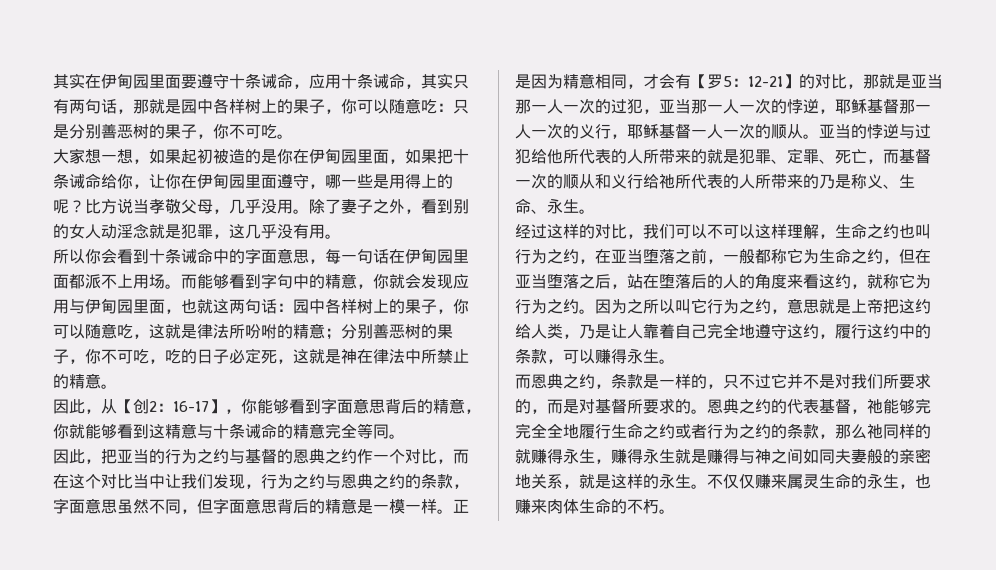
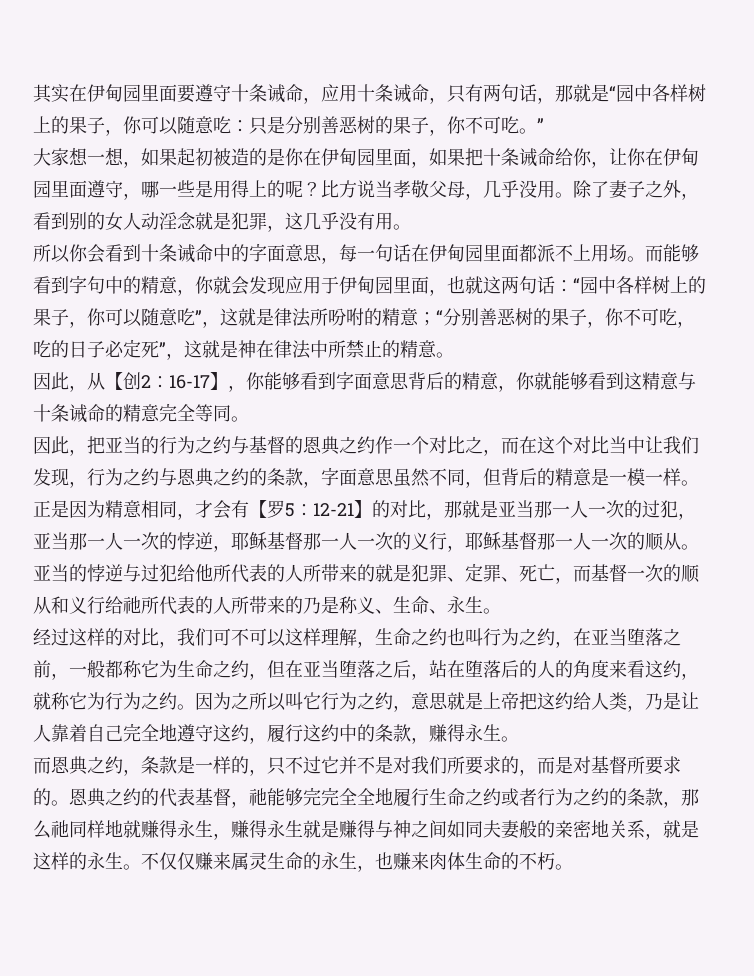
[421,73,453,89] 其实 -> (447, 100) none
(181, 106) none -> [609,86,616,100] “
(293, 136) none -> [537,118,544,132] ”
[69,299,85,314] 与 -> [321,276,339,294] 于
[293,298,469,314] [53,323,133,339] 园中各样树上的果子，你可以随意吃 -> [573,276,706,294] [33,308,202,328] “园中各样树上的果子，你可以随意吃”
(341, 334) none -> [436,310,443,324] “
(277, 357) none -> [159,342,166,356] ”
(437, 456) none -> [465,436,483,454] 之
[213,498,277,514] 字面意思 -> (501, 477) none
(691, 131) none -> [537,533,555,550] 那
[691,224,707,239] 以 -> (231, 637) none
[563,349,595,364] 可以 -> (429, 740) none
[915,424,931,439] 的 -> [105,820,123,837] 地

